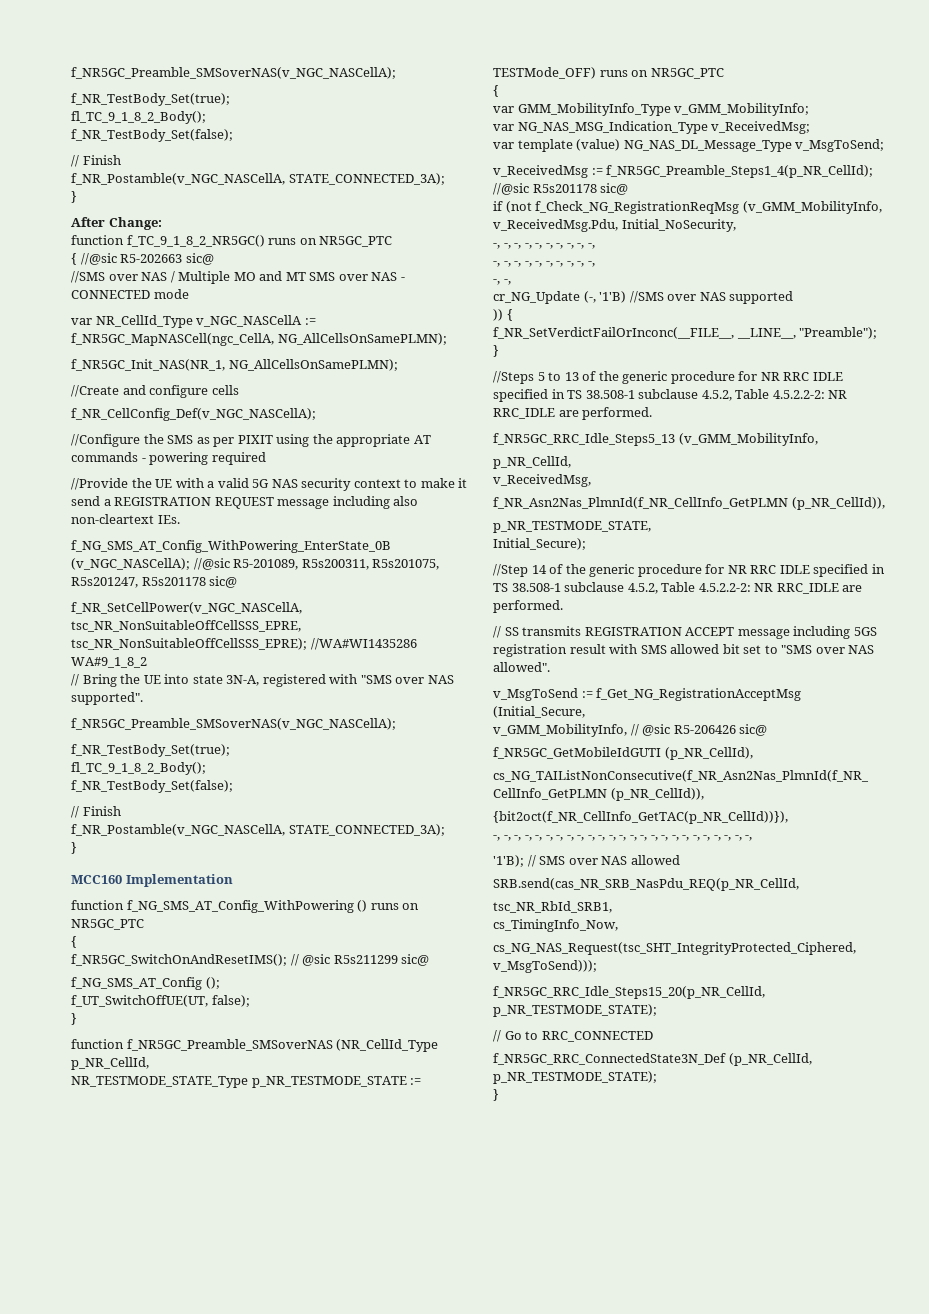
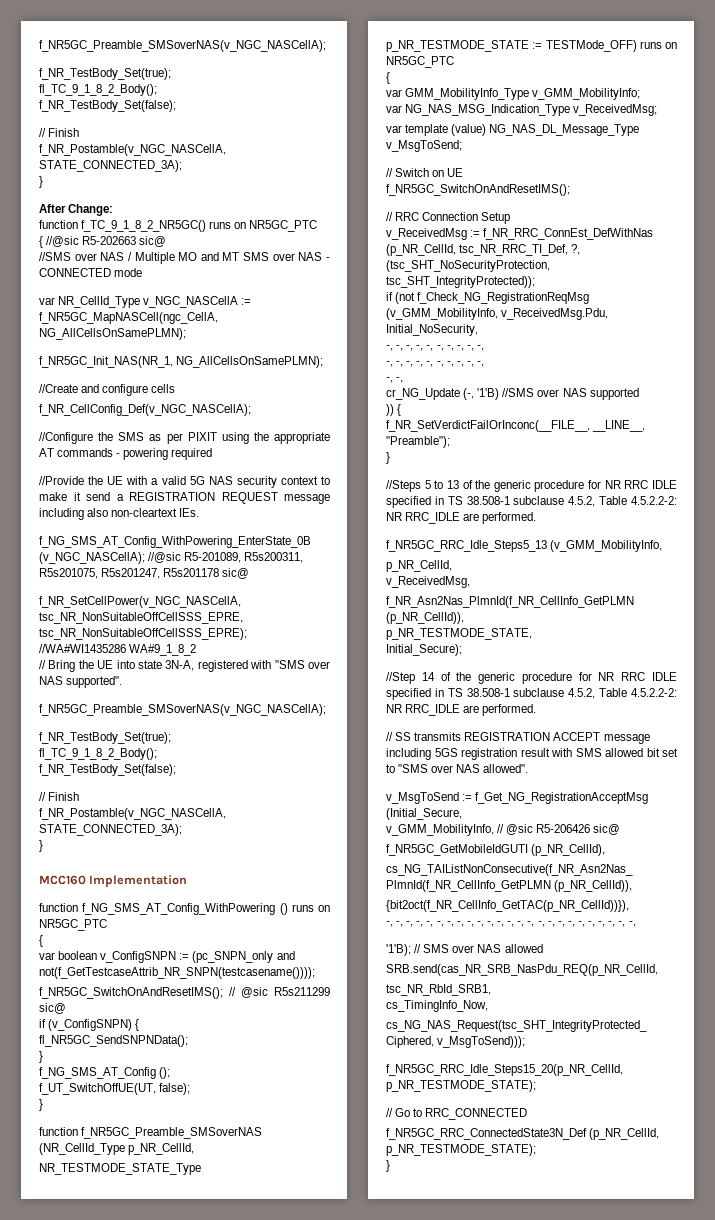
(77, 942) none -> [39,951,295,963] [39,967,315,979] // var boolean v_ConfigSNPN := (pc_SNPN_only and not(f_GetTestcaseAttrib_NR_SNPN(testcasename())));
(430, 960) none -> [39,1019,140,1031] [39,1035,188,1047] [39,1051,43,1063] // if (v_ConfigSNPN) { // fl_NR5GC_SendSNPNData(); // }
[493,165,874,178] [493,183,629,195] v_ReceivedMsg := f_NR5GC_Preamble_Steps1_4(p_NR_CellId); //@sic R5s201178 sic@ -> [386,168,464,177] [386,184,570,196] [386,212,511,224] [386,228,654,240] [386,244,581,256] [386,260,550,272] [386,276,535,288] // Switch on UE // f_NR5GC_SwitchOnAndResetIMS(); // // RRC Connection Setup // v_ReceivedMsg := f_NR_RRC_ConnEst_DefWithNas (p_NR_CellId, tsc_NR_RRC_TI_Def, ?, (tsc_SHT_NoSecurityProtection, tsc_SHT_IntegrityProtected));

